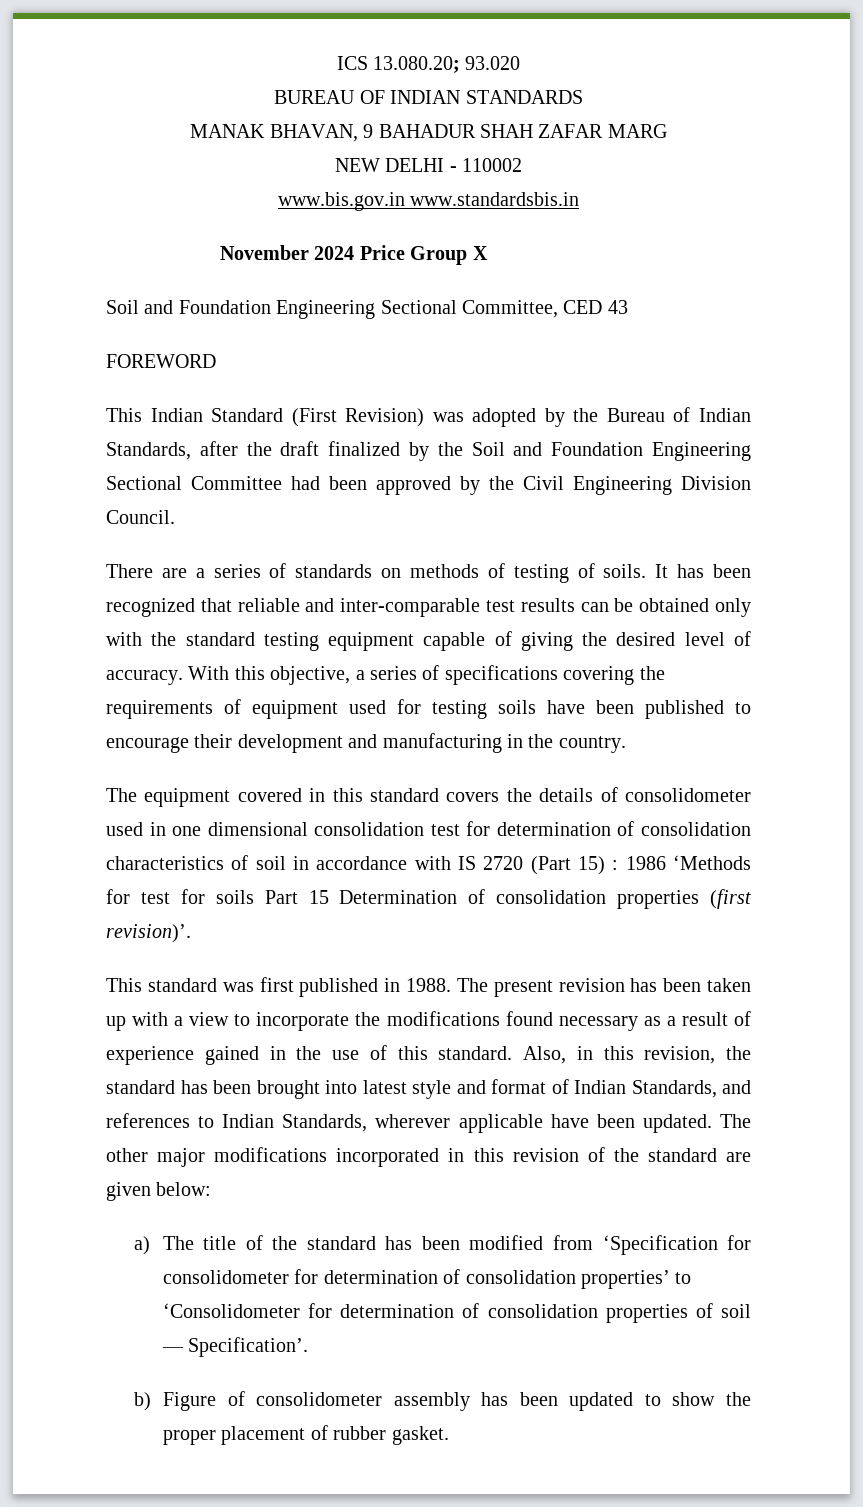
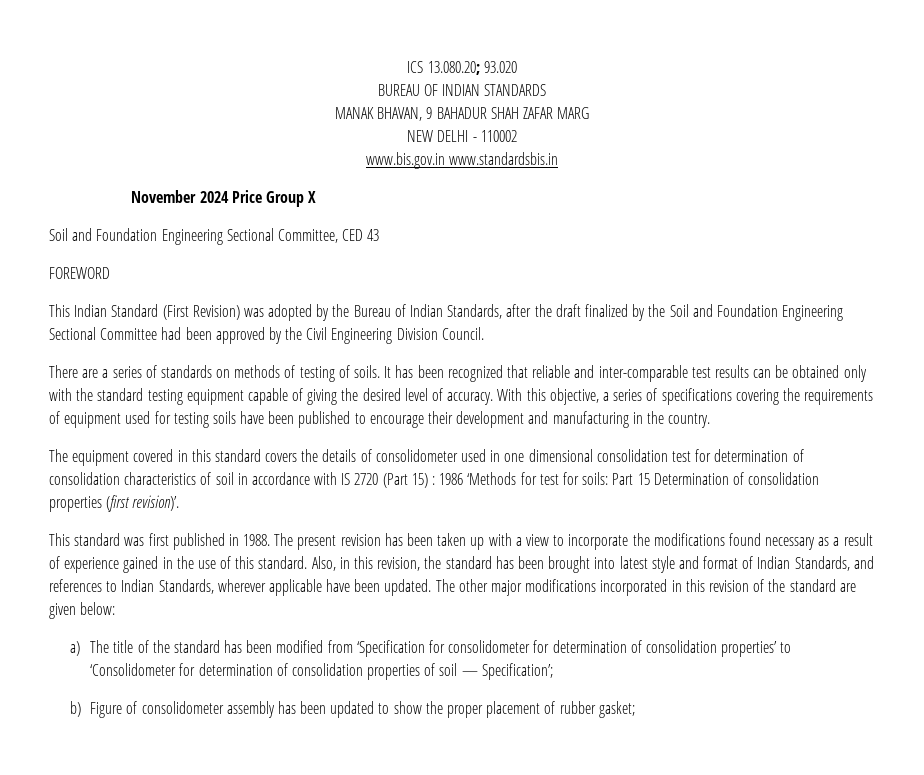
[215,890,254,904] soils -> [582,472,609,485] soils:
[188,1337,309,1357] Specification’. -> [481,663,553,680] Specification’;
[391,1426,449,1445] gasket. -> [598,701,635,718] gasket;

